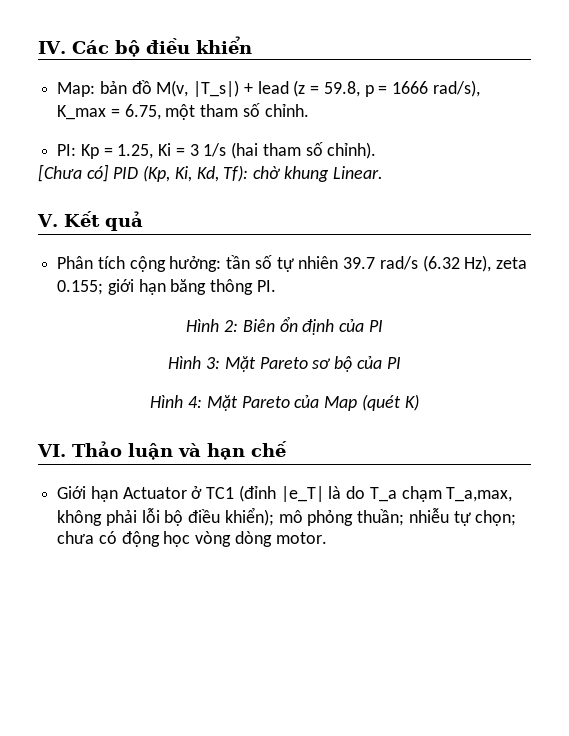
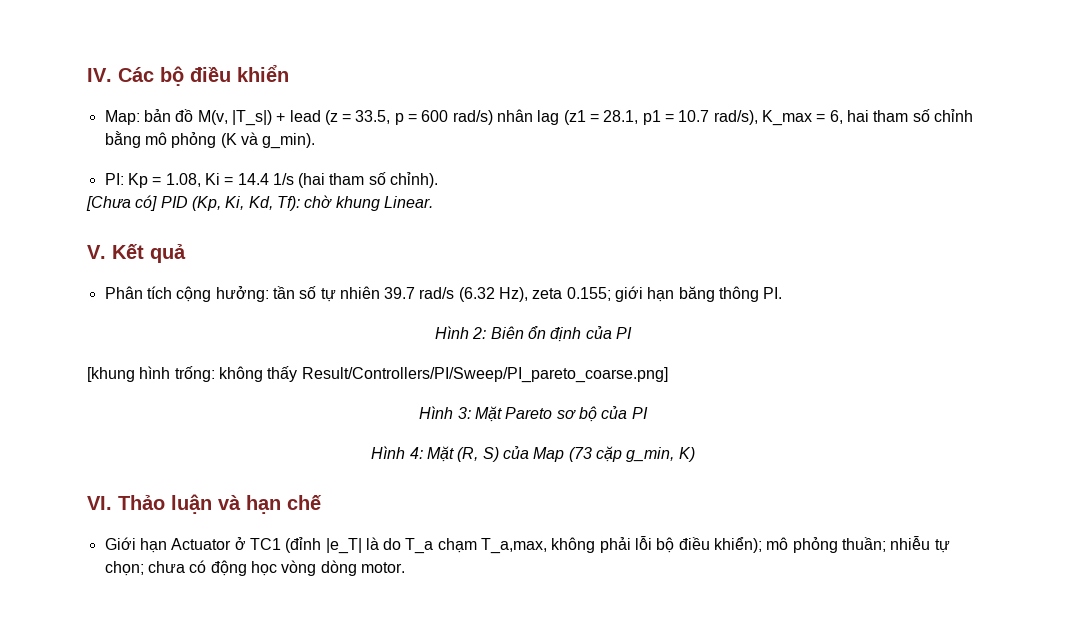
[323,81,360,97] 59.8, -> [355,110,391,124] 33.5,
[391,80,480,97] [57,103,309,120] 1666 rad/s), K_max = 6.75, một tham số chỉnh. -> [421,109,973,126] [104,131,316,149] 600 rad/s) nhân lag (z1 = 28.1, p1 = 10.7 rad/s), K_max = 6, hai tham số chỉnh bằng mô phỏng (K và g_min).
[117,144,154,159] 1.25, -> [165,173,201,187] 1.08,
[189,144,199,156] 3 -> [237,173,269,185] 14.4
(383, 326) none -> [87,366,668,383] // [khung hình trống: không thấy Result/Controllers/PI/Sweep/PI_pareto_coarse.png]
[241,394,401,411] Pareto của Map (quét -> [457,446,675,462] (R, S) của Map (73 cặp g_min,

